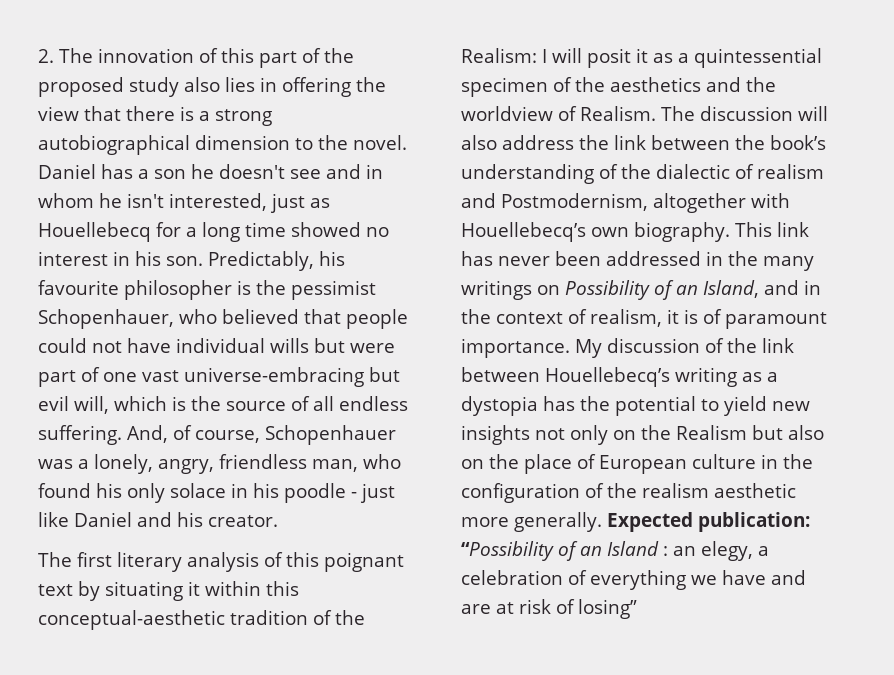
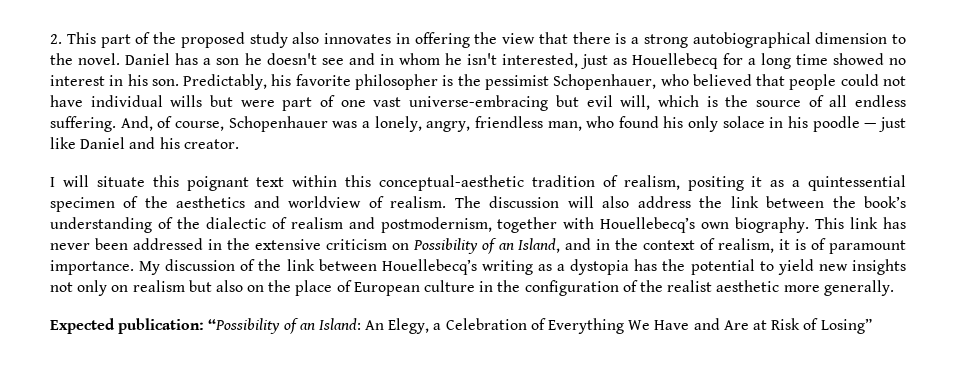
[59,48,254,63] The innovation of this -> [66,32,96,44] This
[225,77,255,92] lies -> [324,33,391,44] innovates
[38,280,119,295] favourite -> [295,74,351,86] favorite
[351,492,357,498] - -> [864,123,877,128] —
[38,552,404,572] [38,581,200,601] The first literary analysis of this poignant text by situating it -> [50,175,285,191] I will situate this poignant text
[335,610,365,625] [461,48,631,68] the Realism: I will posit -> [623,175,744,191] realism, positing
[746,77,776,92] the -> (280, 202) none
[580,106,656,121] Realism. -> [390,196,447,208] realism.
[501,193,746,213] Postmodernism, altogether -> [380,217,558,233] postmodernism, together
[763,256,814,271] [461,280,532,300] many writings -> [254,239,387,250] extensive criticism
[641,425,747,440] the Realism -> [132,280,185,292] realism
[642,483,709,498] realism -> [667,280,713,292] realist
(602, 522) none -> (894, 288) //
[607,541,769,561] [461,570,806,590] [461,599,637,619] Island : an elegy, a celebration of everything we have and are at risk of losing” -> [318,318,872,334] Island: An Elegy, a Celebration of Everything We Have and Are at Risk of Losing”

